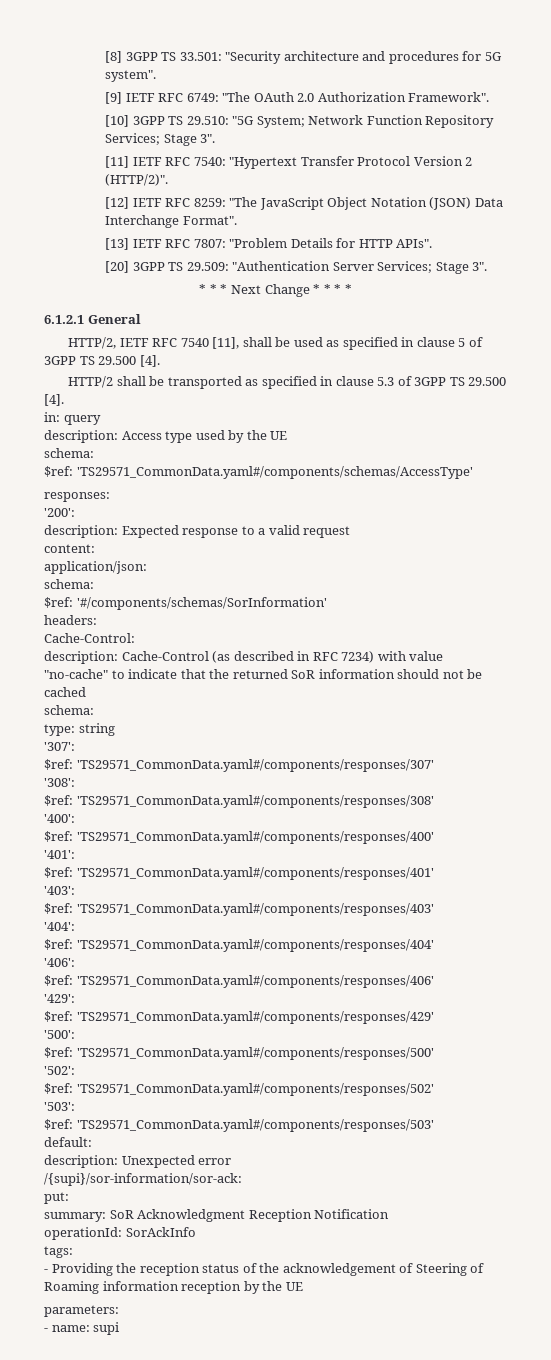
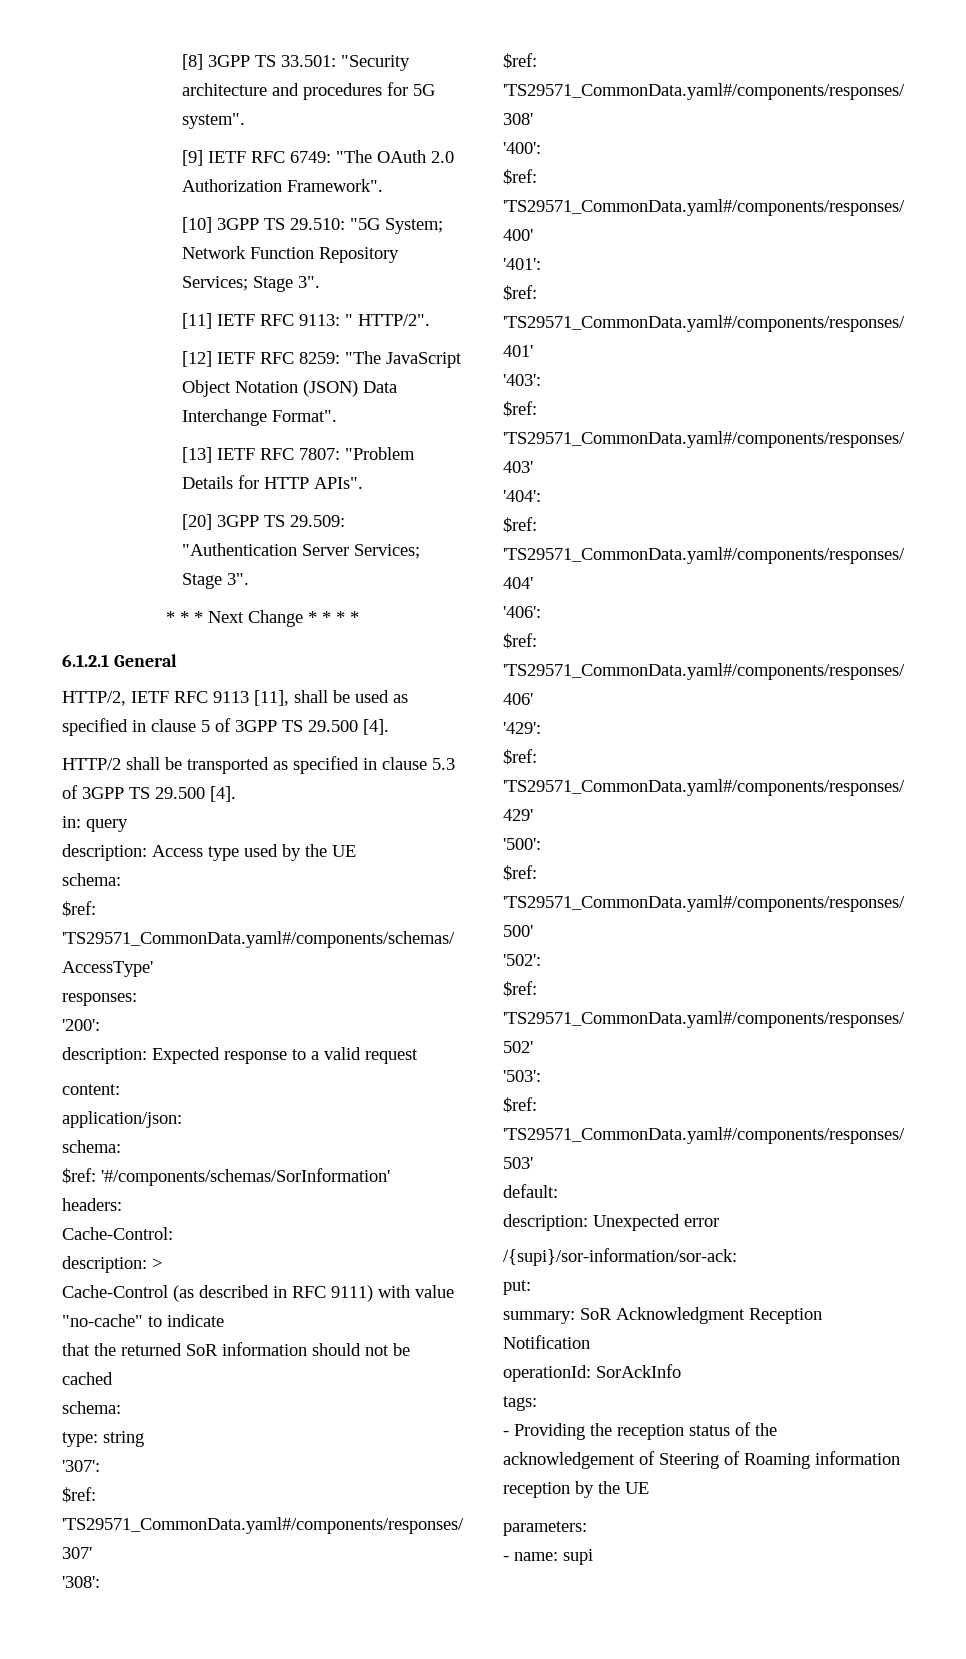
[193,156,473,169] [105,174,169,186] 7540: "Hypertext Transfer Protocol Version 2 (HTTP/2)". -> [299,314,431,326] 9113: " HTTP/2".
[180,338,209,347] 7540 -> [213,691,249,703] 9113
(118, 657) none -> [152,1258,162,1269] > //
[341,651,375,663] 7234) -> [331,1285,373,1302] 9111)
(178, 674) none -> (224, 1320) //

